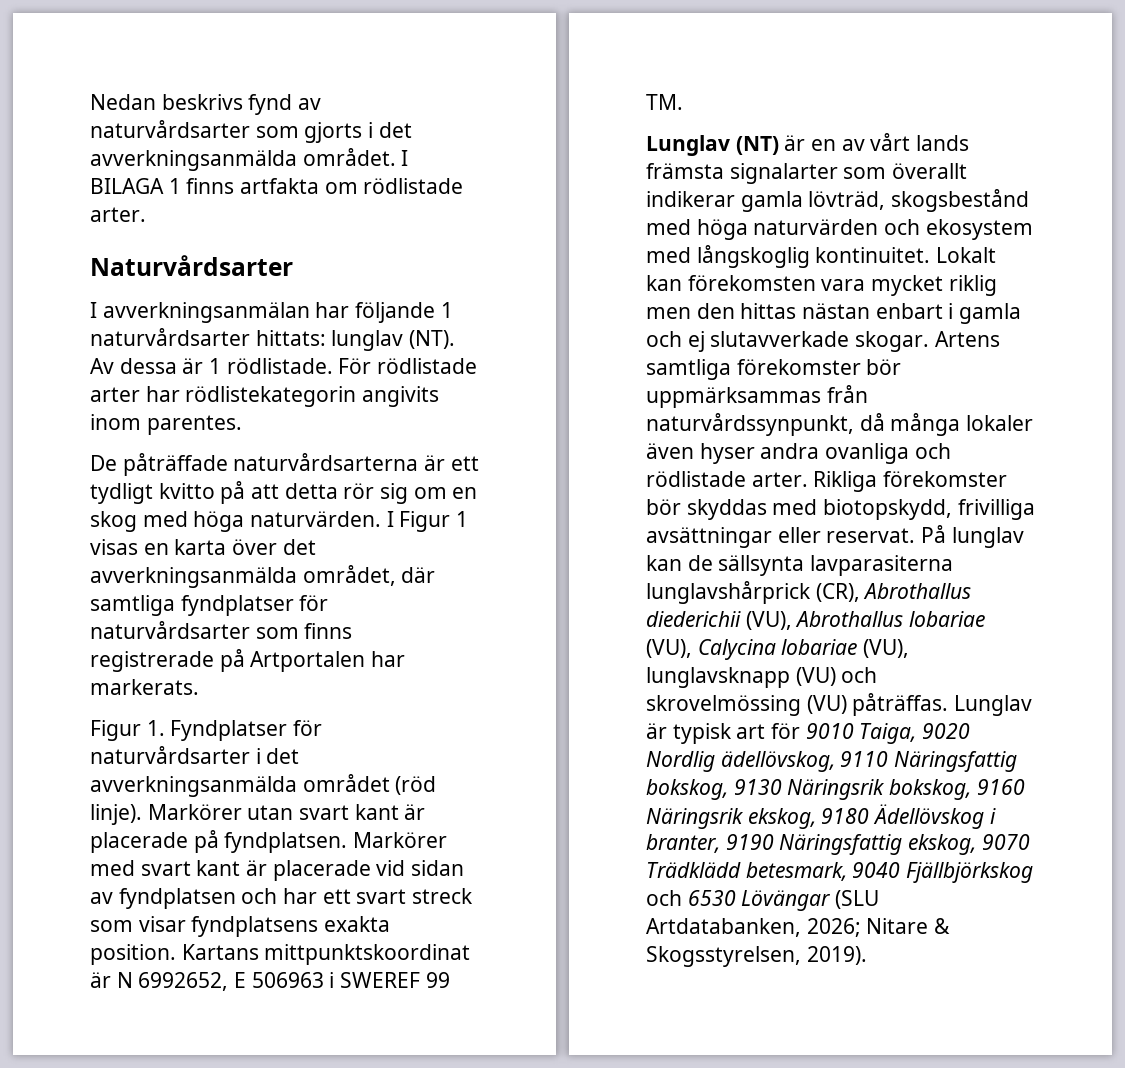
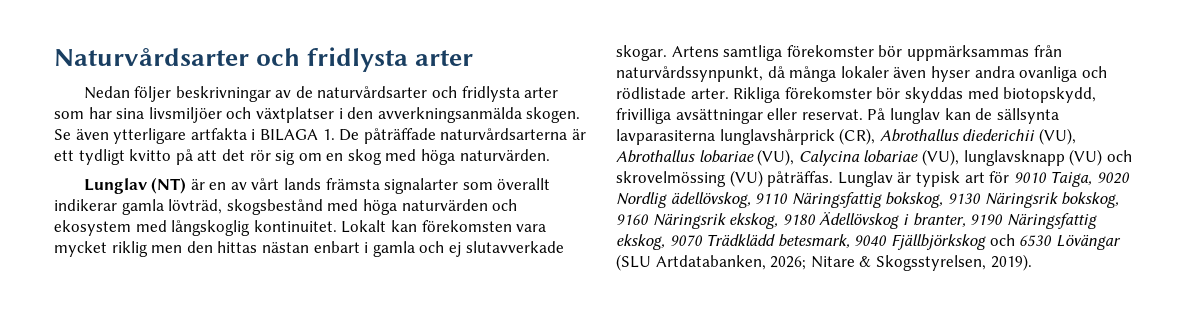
[90,94,322,115] [90,120,412,143] [90,148,409,171] [90,178,464,194] [90,207,146,222] [90,255,293,276] [90,302,453,323] [90,328,456,351] [90,358,478,374] [90,386,440,407] [90,414,242,435] Nedan beskrivs fynd av naturvårdsarter som gjorts i det avverkningsanmälda området. I BILAGA 1 finns artfakta om rödlistade arter. // Naturvårdsarter // I avverkningsanmälan har följande 1 naturvårdsarter hittats: lunglav (NT). Av dessa är 1 rödlistade. För rödlistade arter har rödlistekategorin angivits inom parentes. // -> [54,47,474,72] [83,86,559,102] [54,107,581,123] [54,128,335,144] Naturvårdsarter och fridlysta arter // Nedan följer beskrivningar av de naturvårdsarter och fridlysta arter som har sina livsmiljöer och växtplatser i den avverkningsanmälda skogen. Se även ytterligare artfakta i BILAGA 1.
[284,483,338,499] detta -> [221,149,245,161] det
[386,511,469,532] [90,539,316,555] [90,565,436,588] [90,595,329,616] [90,621,353,639] [90,649,406,672] [90,679,199,695] [90,720,323,741] [90,746,300,764] [90,774,437,797] [90,804,426,825] [90,830,448,853] [90,860,465,881] [90,888,474,909] [90,916,391,937] [90,944,471,965] [90,972,450,991] [646,94,683,110] I Figur 1 visas en karta över det avverkningsanmälda området, där samtliga fyndplatser för naturvårdsarter som finns registrerade på Artportalen har markerats. // Figur 1. Fyndplatser för naturvårdsarter i det avverkningsanmälda området (röd linje). Markörer utan svart kant är placerade på fyndplatsen. Markörer med svart kant är placerade vid sidan av fyndplatsen och har ett svart streck som visar fyndplatsens exakta position. Kartans mittpunktskoordinat är N 6992652, E 506963 i SWEREF 99 TM. -> (550, 155) none

